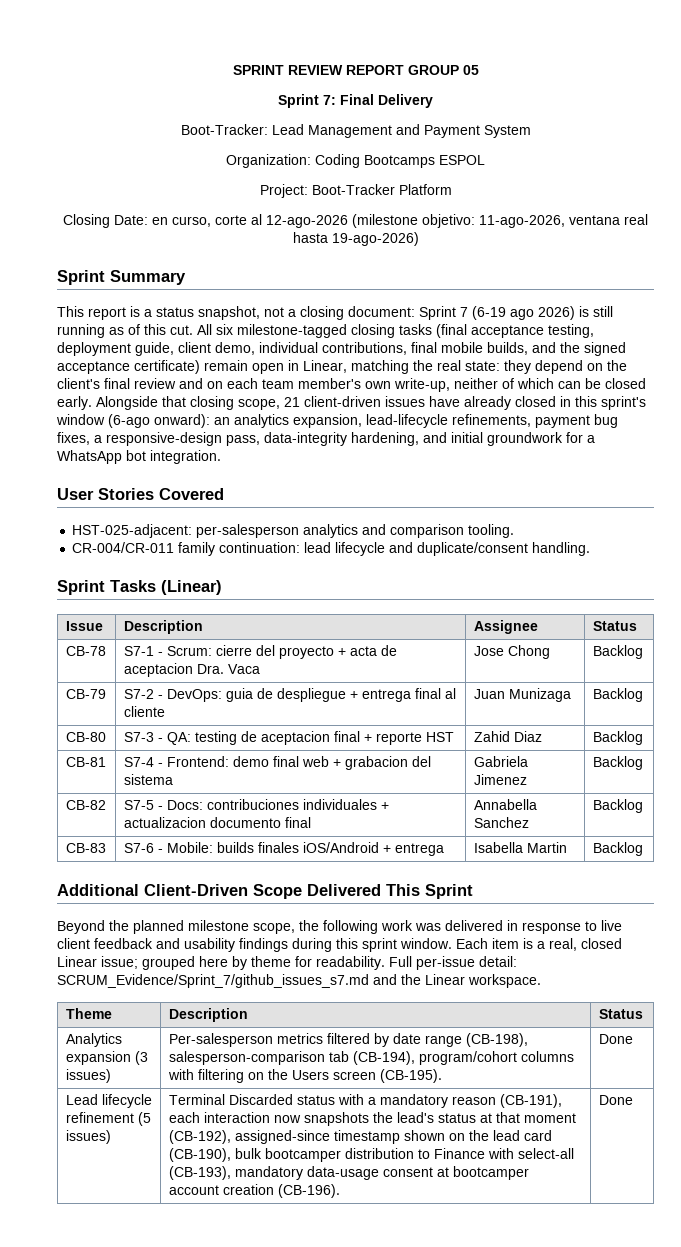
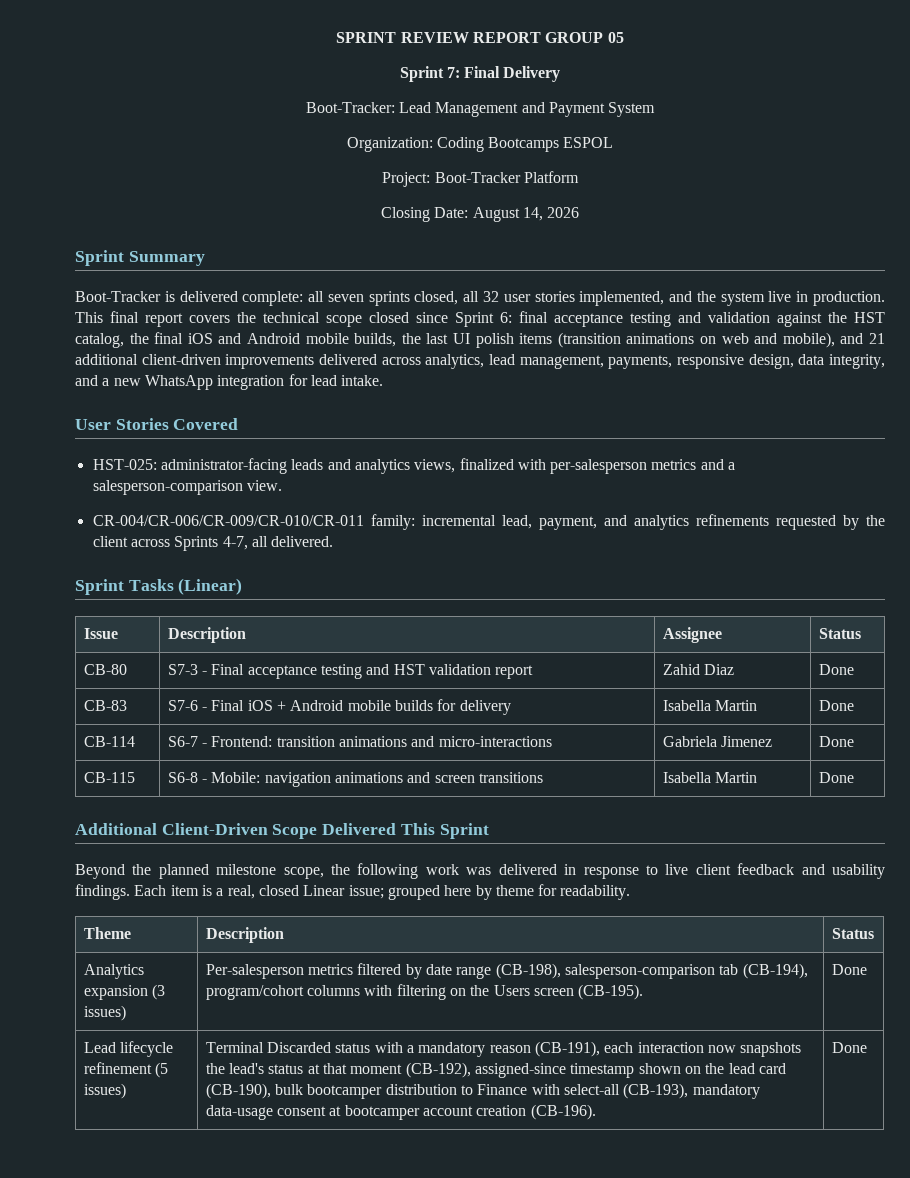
[152,214,648,228] [292,232,419,246] [57,270,186,285] [57,306,613,320] [57,324,594,338] [57,342,626,356] [57,360,627,374] [57,378,646,392] [57,396,646,410] [56,414,618,428] [57,432,595,446] [57,450,221,464] [57,488,224,500] [72,524,515,538] [72,542,591,556] en curso, corte al 12-ago-2026 (milestone objetivo: 11-ago-2026, ventana real hasta 19-ago-2026) // Sprint Summary // This report is a status snapshot, not a closing document: Sprint 7 (6-19 ago 2026) is still running as of this cut. All six milestone-tagged closing tasks (final acceptance testing, deployment guide, client demo, individual contributions, final mobile builds, and the signed acceptance certificate) remain open in Linear, matching the real state: they depend on the client's final review and on each team member's own write-up, neither of which can be closed early. Alongside that closing scope, 21 client-driven issues have already closed in this sprint's window (6-ago onward): an analytics expansion, lead-lifecycle refinements, payment bug fixes, a responsive-design pass, data-integrity hardening, and initial groundwork for a WhatsApp bot integration. // User Stories Covered // HST-025-adjacent: per-salesperson analytics and comparison tooling. // CR-004/CR-011 family continuation: lead lifecycle and duplicate/consent handling. -> [472,207,580,222] [75,250,205,266] [75,291,886,306] [75,311,885,327] [75,332,886,348] [75,354,885,369] [75,374,384,390] [75,418,239,430] [92,458,736,474] [92,480,282,495] [92,514,885,530] [92,536,334,551] August 14, 2026 // Sprint Summary // Boot-Tracker is delivered complete: all seven sprints closed, all 32 user stories implemented, and the system live in production. This final report covers the technical scope closed since Sprint 6: final acceptance testing and validation against the HST catalog, the final iOS and Android mobile builds, the last UI polish items (transition animations on web and mobile), and 21 additional client-driven improvements delivered across analytics, lead management, payments, responsive design, data integrity, and a new WhatsApp integration for lead intake. // User Stories Covered // HST-025: administrator-facing leads and analytics views, finalized with per-salesperson metrics and a salesperson-comparison view. // CR-004/CR-006/CR-009/CR-010/CR-011 family: incremental lead, payment, and analytics refinements requested by the client across Sprints 4-7, all delivered.
[65,646,106,656] [123,645,397,659] [123,663,260,677] [473,645,550,659] [592,645,643,659] [65,689,106,699] [123,688,456,702] [123,706,165,717] [473,688,571,702] [592,688,643,702] [65,732,106,742] [123,731,454,745] CB-78 | S7-1 - Scrum: cierre del proyecto + acta de aceptacion Dra. Vaca | Jose Chong | Backlog // CB-79 | S7-2 - DevOps: guia de despliegue + entrega final al cliente | Juan Munizaga | Backlog // CB-80 | S7-3 - QA: testing de aceptacion final + reporte HST -> [83,664,127,675] [167,664,534,679] CB-80 | S7-3 - Final acceptance testing and HST validation report
[592,731,643,745] [65,757,106,767] [123,756,431,770] [123,774,173,785] [473,756,528,767] [473,774,527,785] [592,756,643,770] [65,800,106,810] [123,799,389,810] [123,817,311,828] [473,799,537,810] [473,817,529,828] [592,799,643,813] [65,843,106,853] [123,842,444,856] [473,842,567,853] [592,842,643,856] Backlog // CB-81 | S7-4 - Frontend: demo final web + grabacion del sistema | Gabriela Jimenez | Backlog // CB-82 | S7-5 - Docs: contribuciones individuales + actualizacion documento final | Annabella Sanchez | Backlog // CB-83 | S7-6 - Mobile: builds finales iOS/Android + entrega | Isabella Martin | Backlog -> [818,664,854,675] [83,700,127,711] [167,699,511,715] [662,700,758,711] [818,700,854,711] [83,736,135,747] [167,736,552,747] [662,736,773,747] [818,736,854,747] [83,772,135,783] [167,772,544,787] [662,772,758,783] [818,772,854,783] Done // CB-83 | S7-6 - Final iOS + Android mobile builds for delivery | Isabella Martin | Done // CB-114 | S6-7 - Frontend: transition animations and micro-interactions | Gabriela Jimenez | Done // CB-115 | S6-8 - Mobile: navigation animations and screen transitions | Isabella Martin | Done
[239,938,452,952] findings during this sprint window. -> [75,884,130,900] findings.
[389,956,517,970] [57,974,541,988] Full per-issue detail: SCRUM_Evidence/Sprint_7/github_issues_s7.md and the Linear workspace. -> (631, 892) none

